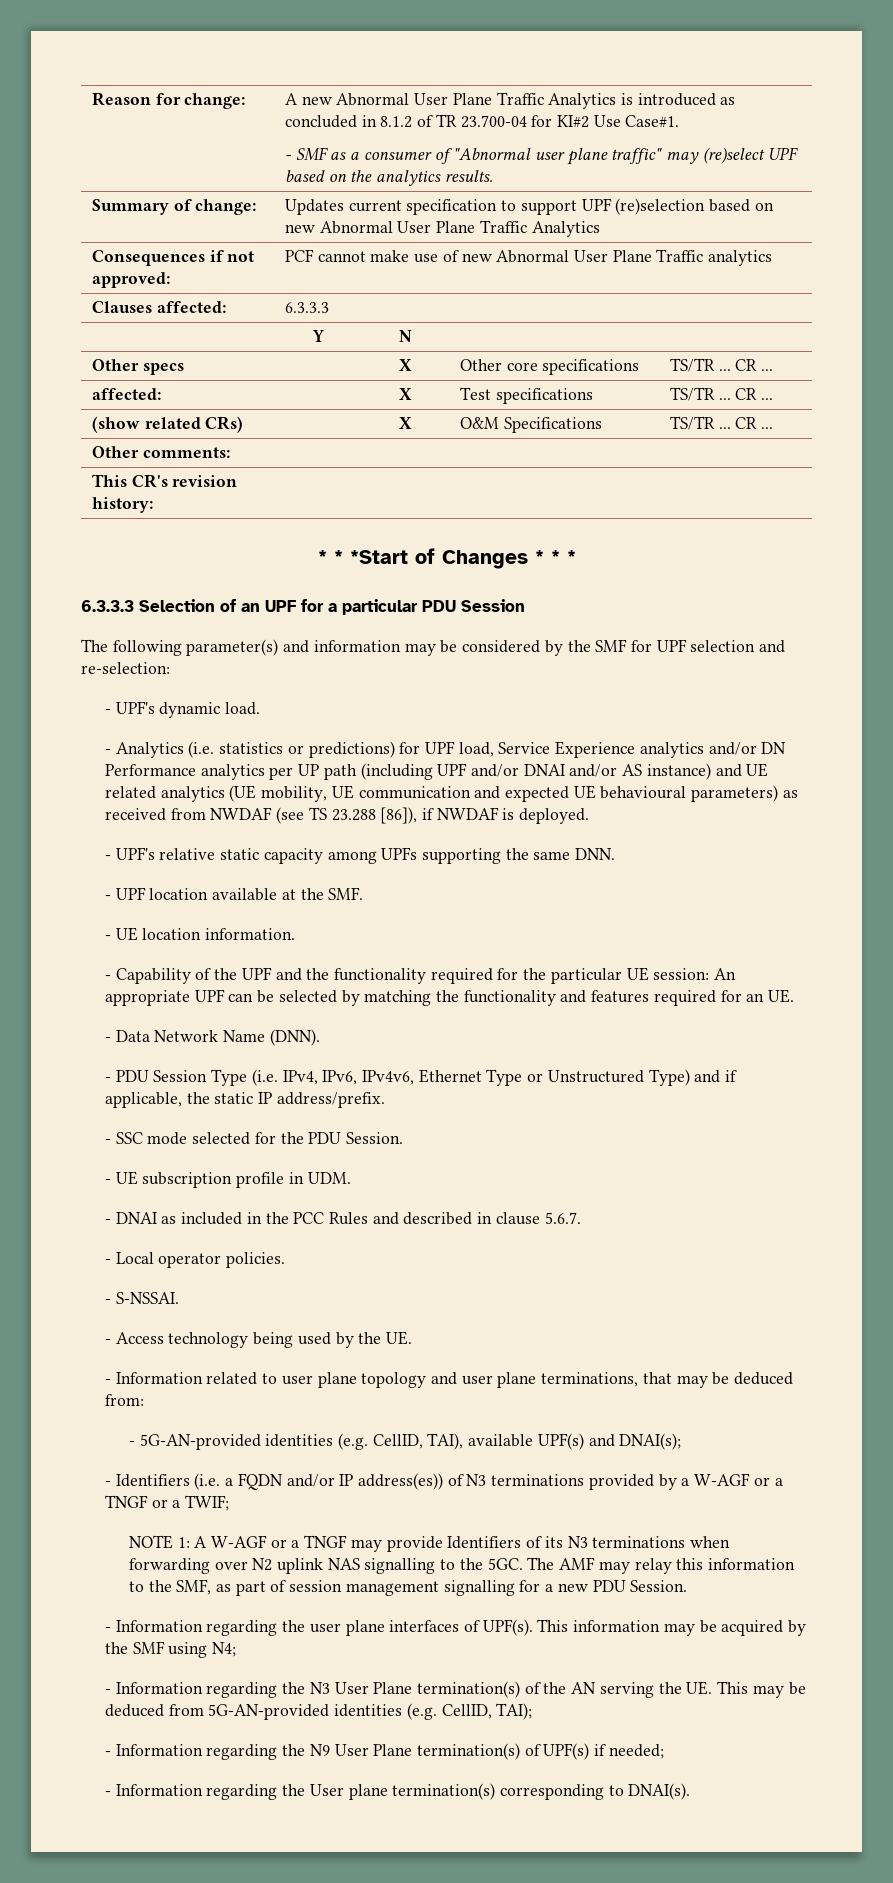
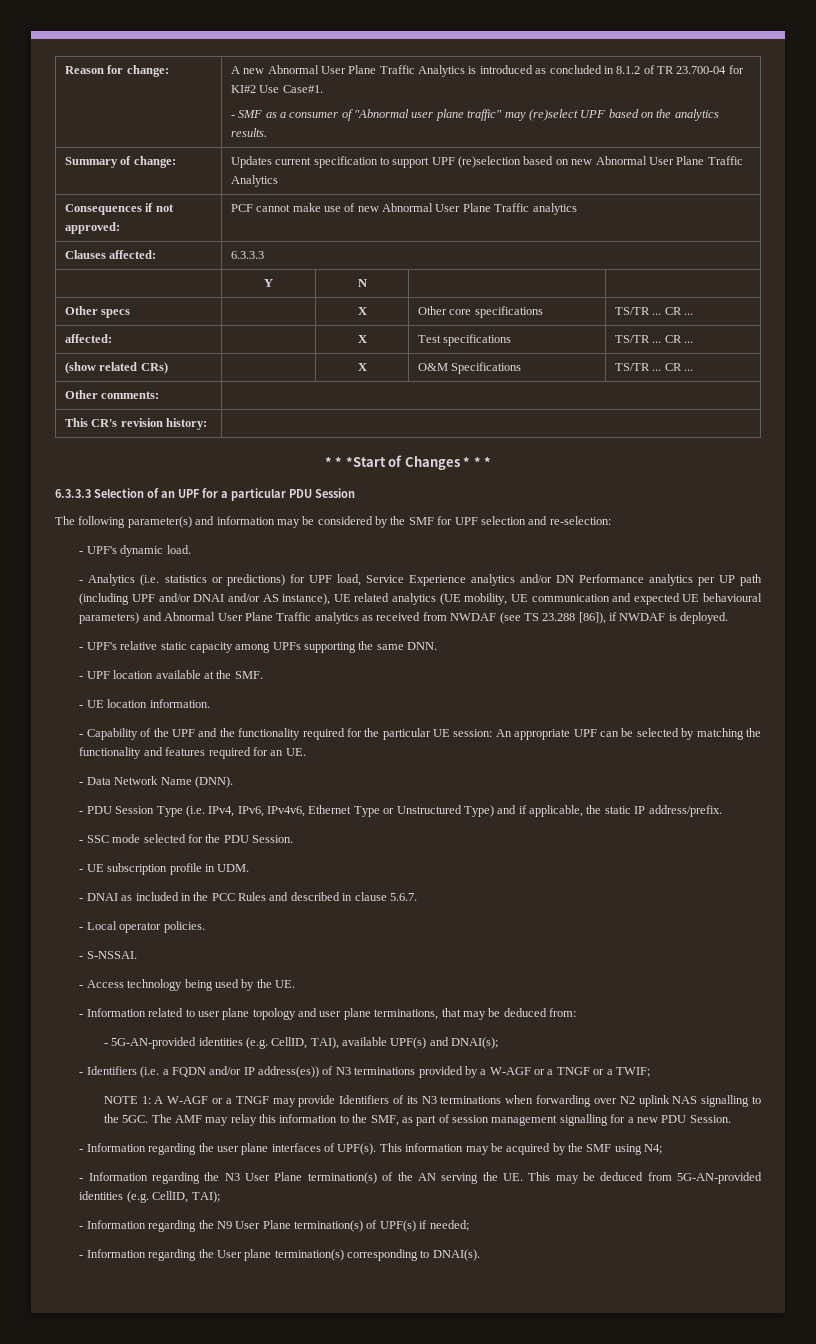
[646,763,742,780] instance) and -> [282,593,331,605] instance),
(779, 793) none -> [142,612,359,624] and Abnormal User Plane Traffic analytics

